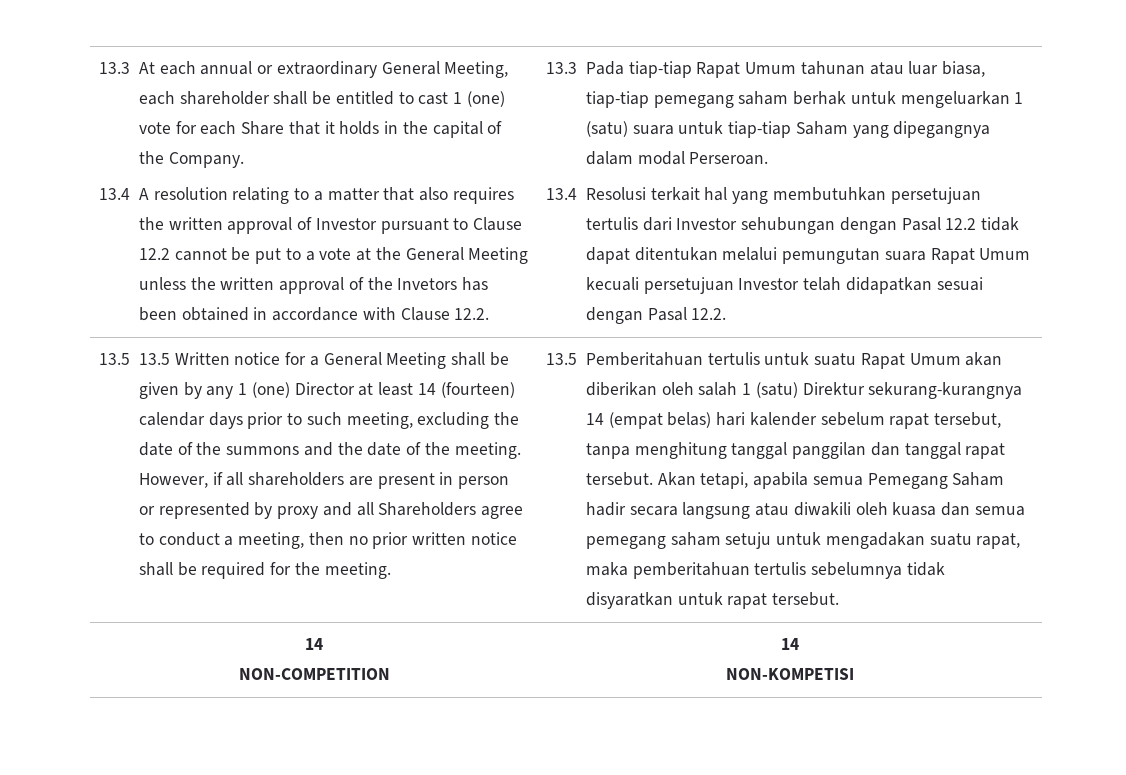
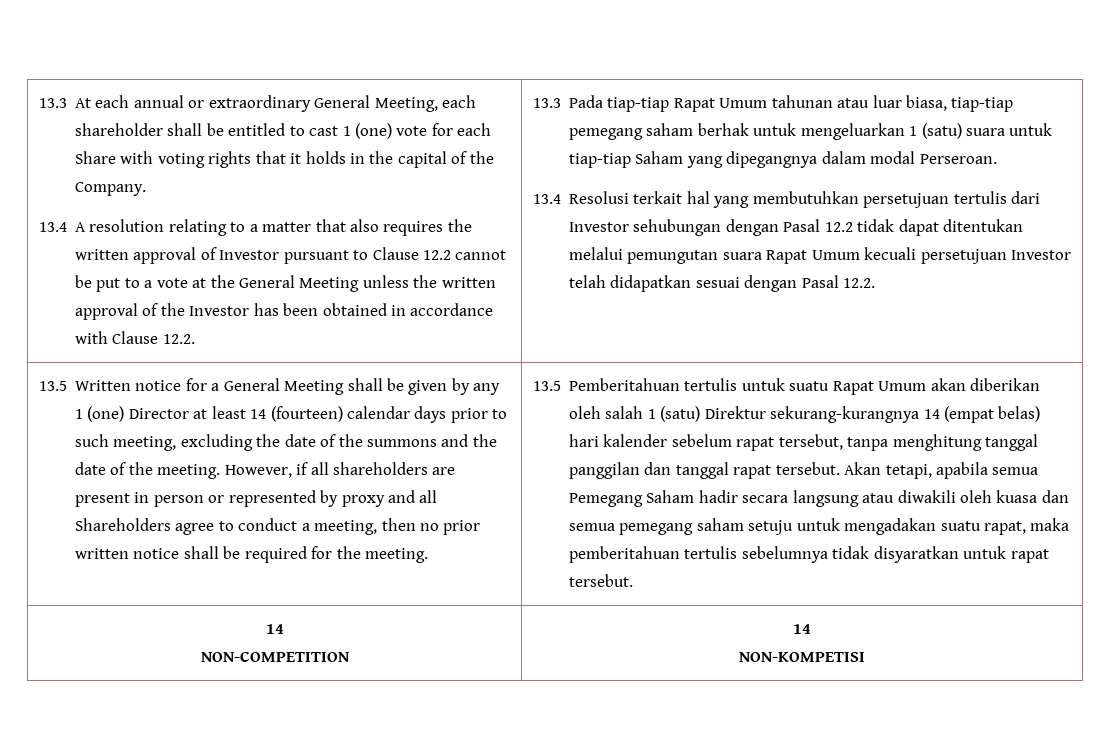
(285, 128) none -> [120,151,252,168] with voting rights
[397,278,458,290] Invetors -> [189,306,250,316] Investor
[138,353,170,365] 13.5 -> (67, 386) none

